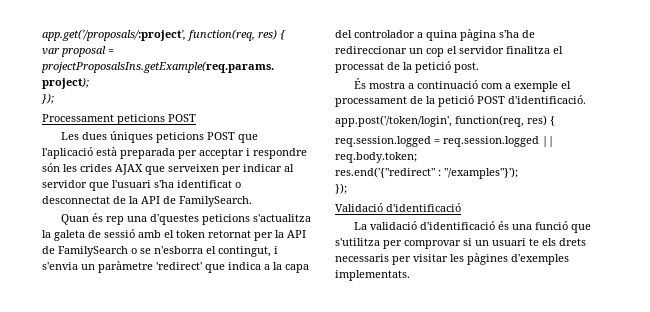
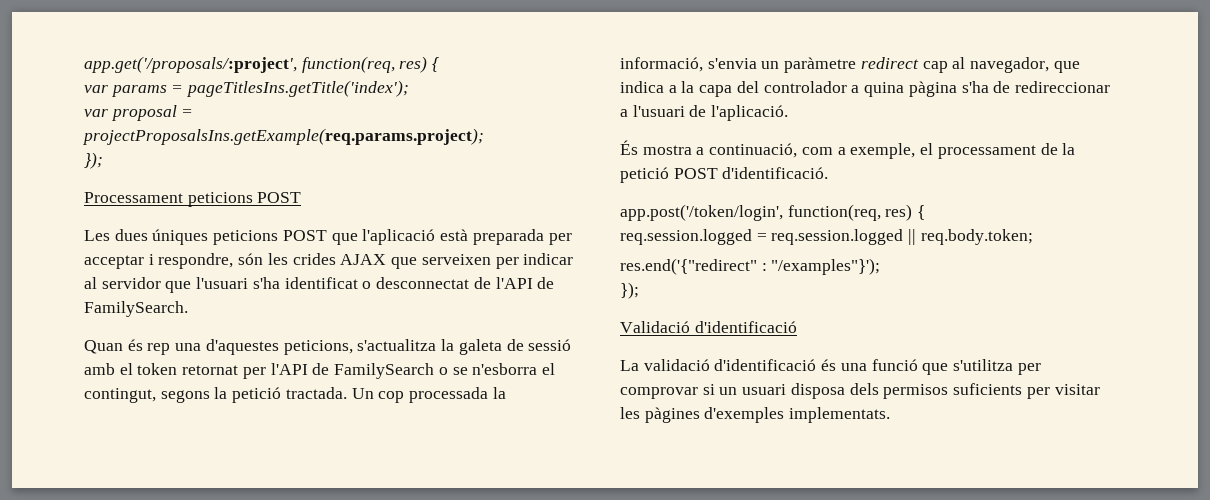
(286, 35) none -> [84,80,410,97] // var params = pageTitlesIns.getTitle('index');
[253,148,307,159] respondre -> [158,253,234,269] respondre,
[129,196,160,204] la API -> [495,277,533,289] l'API
[149,214,250,225] d'questes peticions -> [205,339,353,355] d'aquestes peticions,
[275,230,306,238] la API -> [270,363,308,375] l'API
[274,246,278,254] [42,261,202,273] i s'envia un paràmetre 'redirect' -> [160,387,506,403] [620,57,1050,73] segons la petició tractada. Un cop processada la informació, s'envia un paràmetre redirect cap al navegador,
[409,46,563,57] [335,61,479,73] un cop el servidor finalitza el processat de la petició post. -> [620,105,789,121] a l'usuari de l'aplicació.
[416,80,478,89] continuació -> [709,143,798,158] continuació,
[513,81,558,92] exemple -> [850,143,916,159] exemple,
[529,238,586,246] [335,254,389,262] te els drets necessaris -> [790,383,1023,399] disposa dels permisos suficients

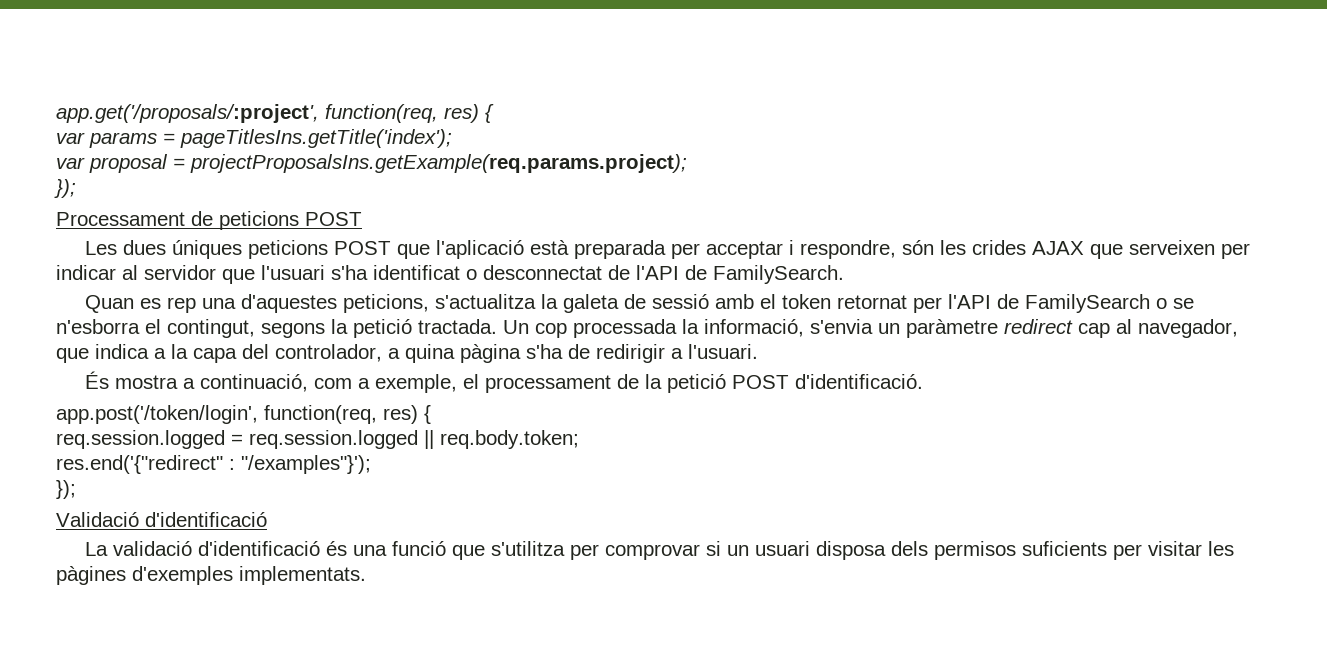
(183, 197) none -> [191,211,213,226] de
[127,339,143,351] és -> [140,298,162,309] es
[763,81,847,93] controlador -> [275,344,382,362] controlador,
[1014,81,1110,93] [620,105,789,121] redireccionar a l'usuari de l'aplicació. -> [596,344,758,363] redirigir a l'usuari.

